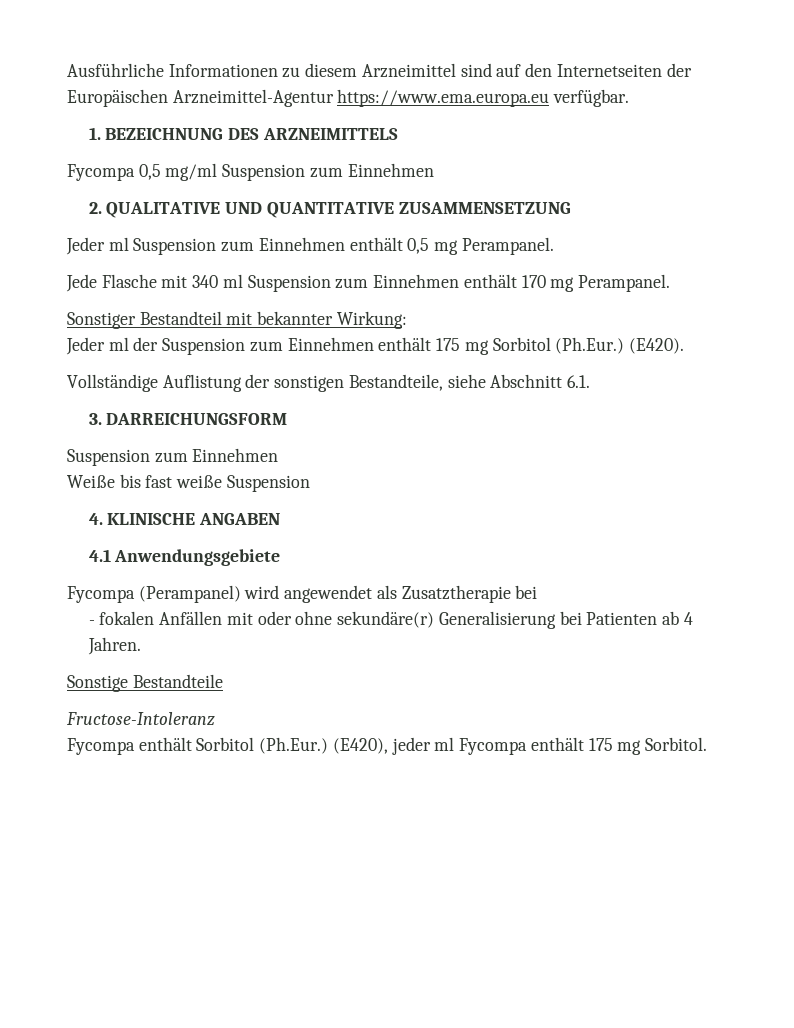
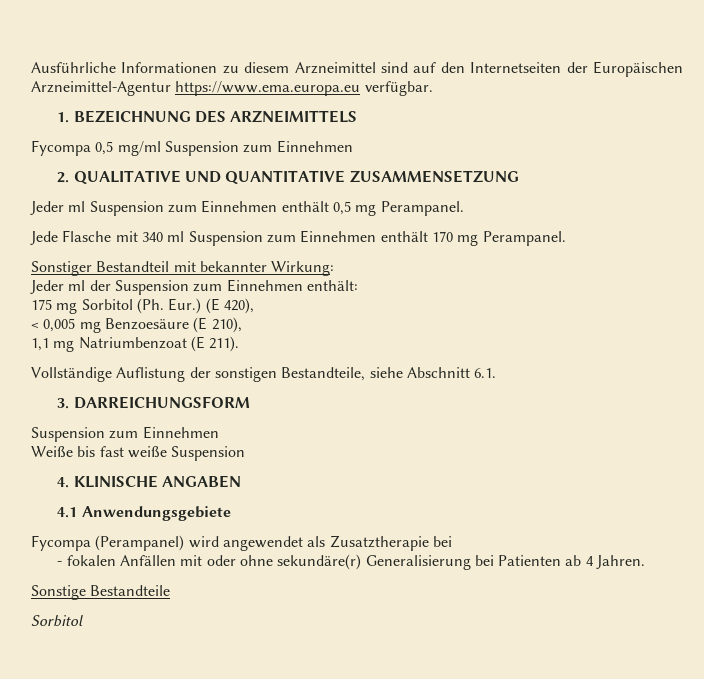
[378,337,432,351] enthält -> [306,280,358,291] enthält: //
[555,337,684,354] (Ph.Eur.) (E420). -> [136,298,254,314] [31,317,242,333] [31,336,240,352] (Ph. Eur.) (E 420), // < 0,005 mg Benzoesäure (E 210), // 1,1 mg Natriumbenzoat (E 211).
[66,712,215,726] [67,737,707,755] Fructose-Intoleranz // Fycompa enthält Sorbitol (Ph.Eur.) (E420), jeder ml Fycompa enthält 175 mg Sorbitol. -> [31,615,83,627] Sorbitol

